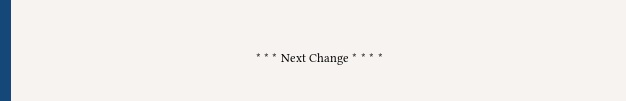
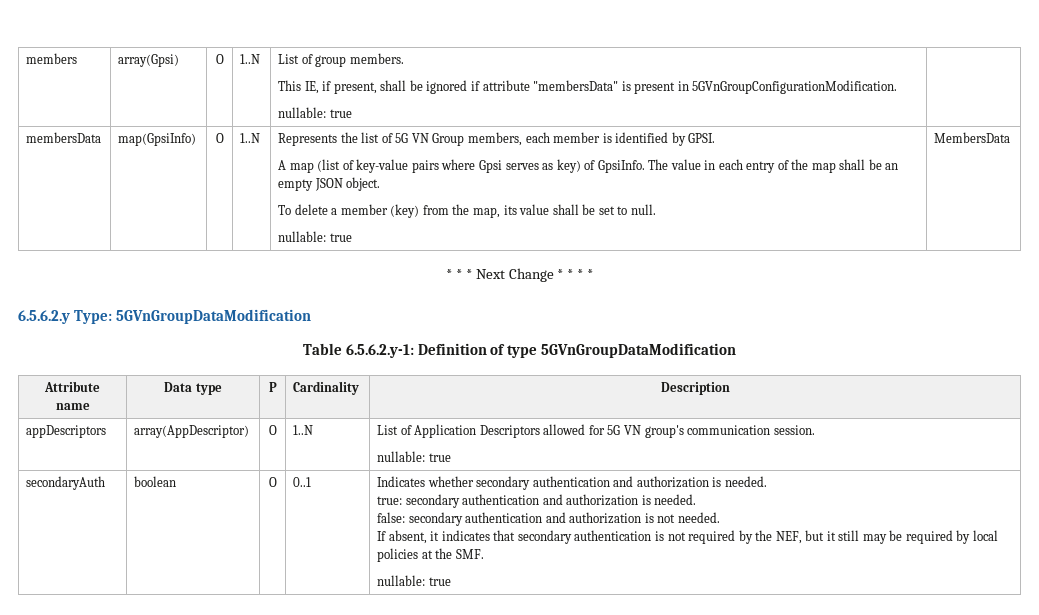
(255, 57) none -> [26,53,78,64] [118,54,180,67] [215,54,224,64] [240,54,261,64] [278,53,404,67] [278,80,898,94] [278,107,352,118] [26,132,102,143] [118,133,197,146] [215,133,224,143] [240,133,261,143] [278,132,716,146] [278,159,899,173] [278,177,381,191] [278,204,656,218] [278,231,352,242] [934,132,1011,143] members | array(Gpsi) | O | 1..N | List of group members. // This IE, if present, shall be ignored if attribute "membersData" is present in 5GVnGroupConfigurationModification. // nullable: true | // membersData | map(GpsiInfo) | O | 1..N | Represents the list of 5G VN Group members, each member is identified by GPSI. // A map (list of key-value pairs where Gpsi serves as key) of GpsiInfo. The value in each entry of the map shall be an empty JSON object. // To delete a member (key) from the map, its value shall be set to null. // nullable: true | MembersData //
(383, 57) none -> [18,309,311,324] [302,343,737,358] [44,381,100,392] [55,403,90,410] [164,382,222,395] [268,382,277,392] [293,381,360,395] [660,382,730,395] [26,425,107,438] [134,425,250,438] [268,425,277,435] [293,425,314,435] [377,424,815,438] [377,451,451,462] [26,476,106,490] [134,476,177,487] [268,477,277,487] [293,477,312,487] [377,476,767,490] [377,494,697,508] [377,512,720,526] [377,530,998,544] [377,548,484,562] [377,575,451,586] // 6.5.6.2.y Type: 5GVnGroupDataModification // Table 6.5.6.2.y-1: Definition of type 5GVnGroupDataModification // Attribute name | Data type | P | Cardinality | Description // appDescriptors | array(AppDescriptor) | O | 1..N | List of Application Descriptors allowed for 5G VN group's communication session. // nullable: true // secondaryAuth | boolean | O | 0..1 | Indicates whether secondary authentication and authorization is needed. // true: secondary authentication and authorization is needed. // false: secondary authentication and authorization is not needed. // If absent, it indicates that secondary authentication is not required by the NEF, but it still may be required by local policies at the SMF. // nullable: true

